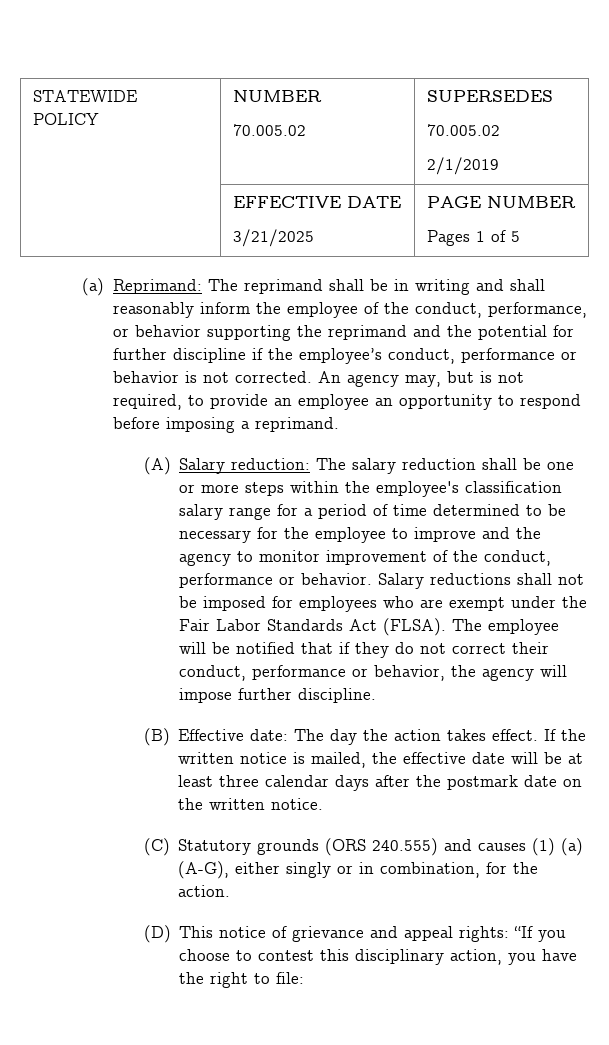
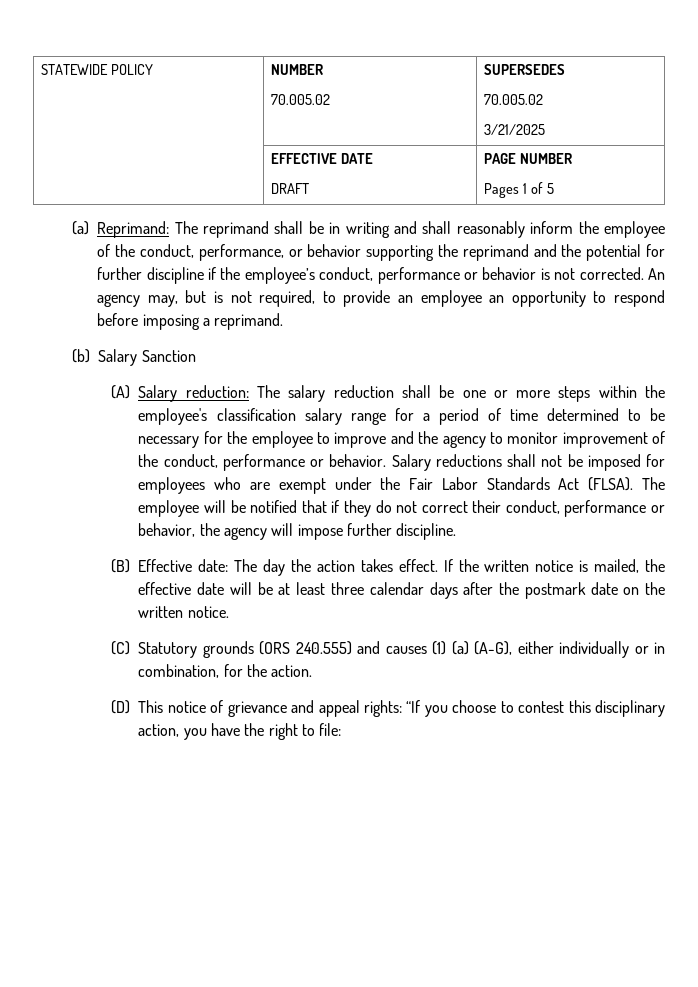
[426,157,499,175] 2/1/2019 -> [483,124,545,135] 3/21/2025
[232,229,314,247] 3/21/2025 -> [270,183,309,194] DRAFT
(340, 424) none -> [72,349,196,366] // (b) Salary Sanction
[286,862,332,878] singly -> [559,641,630,658] individually

